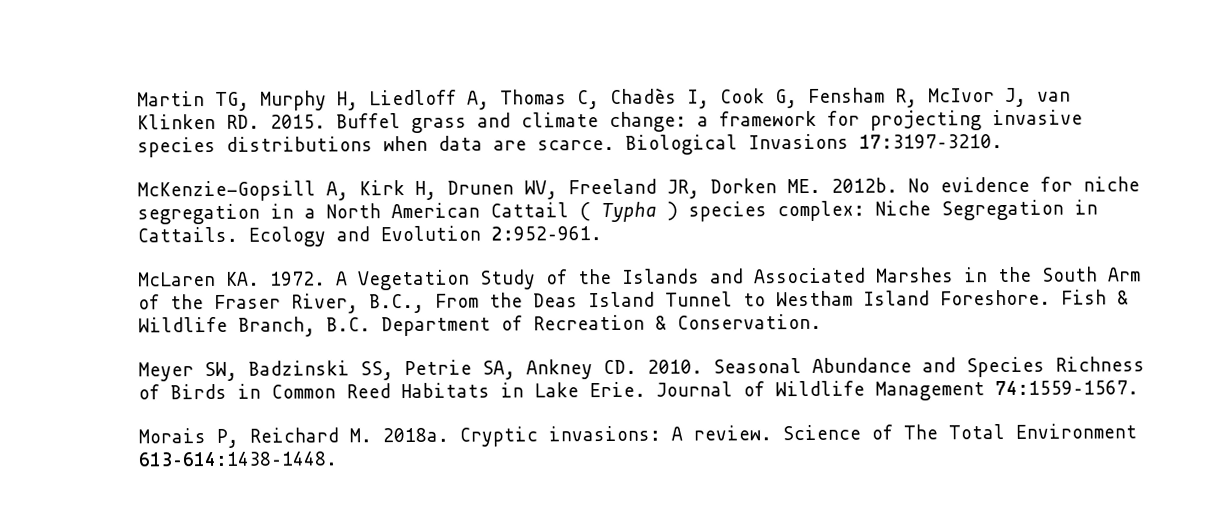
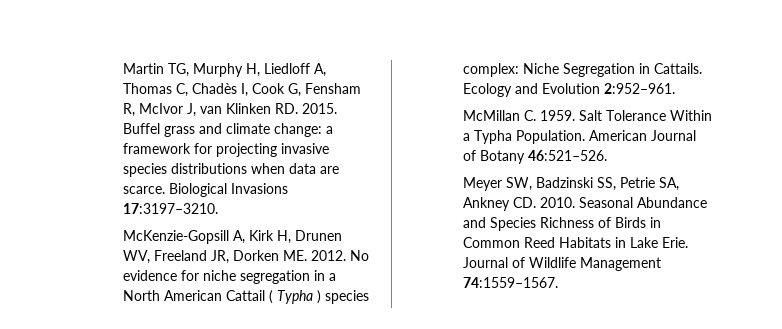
[830,177,898,193] 2012b. -> [311,250,347,261] 2012.
[137,266,1141,291] [137,289,1129,314] [137,313,822,337] McLaren KA. 1972. A Vegetation Study of the Islands and Associated Marshes in the South Arm of the Fraser River, B.C., From the Deas Island Tunnel to Westham Island Foreshore. Fish & Wildlife Branch, B.C. Department of Recreation & Conservation. -> [463,110,713,121] [463,130,697,144] [463,150,608,164] McMillan C. 1959. Salt Tolerance Within a Typha Population. American Journal of Botany 46:521–526.
[137,423,1137,448] [137,451,338,467] // Morais P, Reichard M. 2018a. Cryptic invasions: A review. Science of The Total Environment 613–614:1438–1448. -> (559, 282) none

